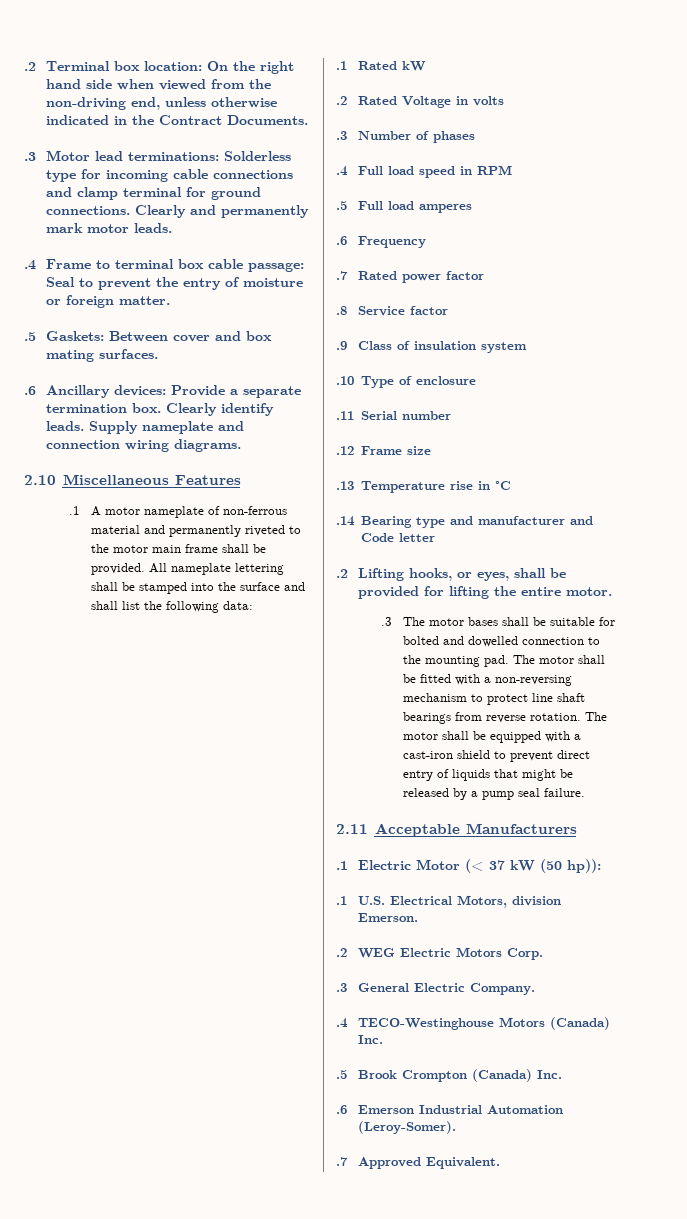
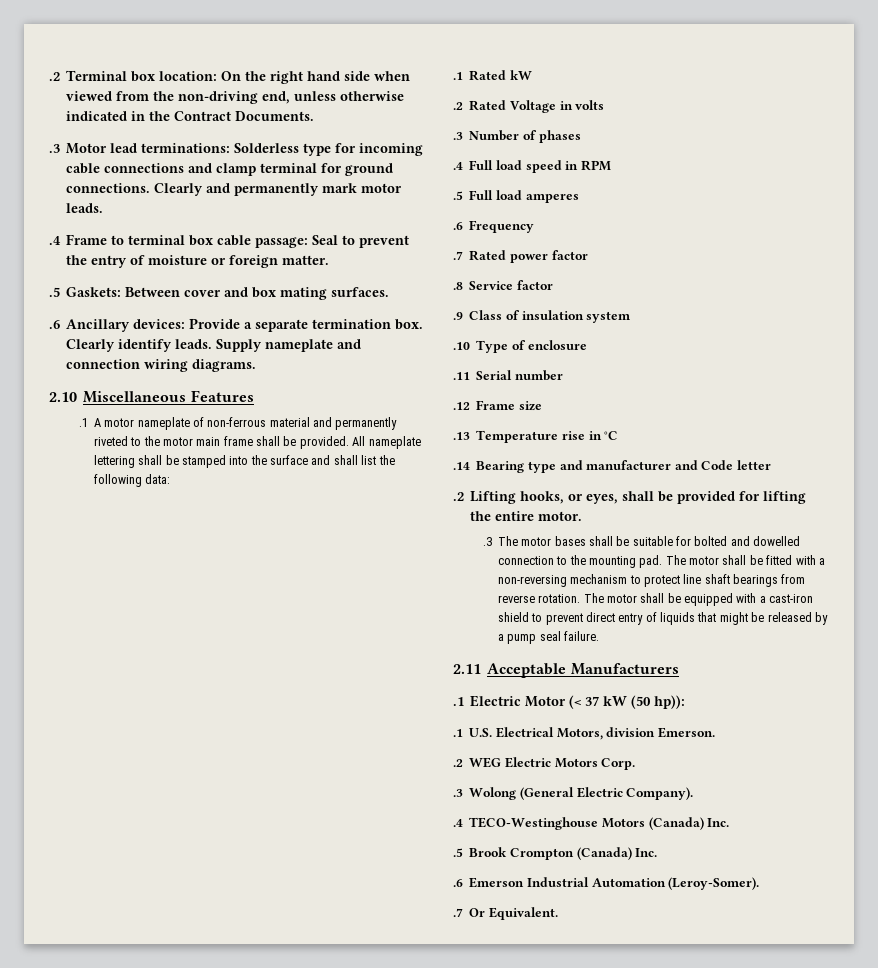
[358,983,536,995] General Electric Company. -> [469,787,694,800] Wolong (General Electric Company).
[358,1157,422,1169] Approved -> [469,908,486,917] Or

